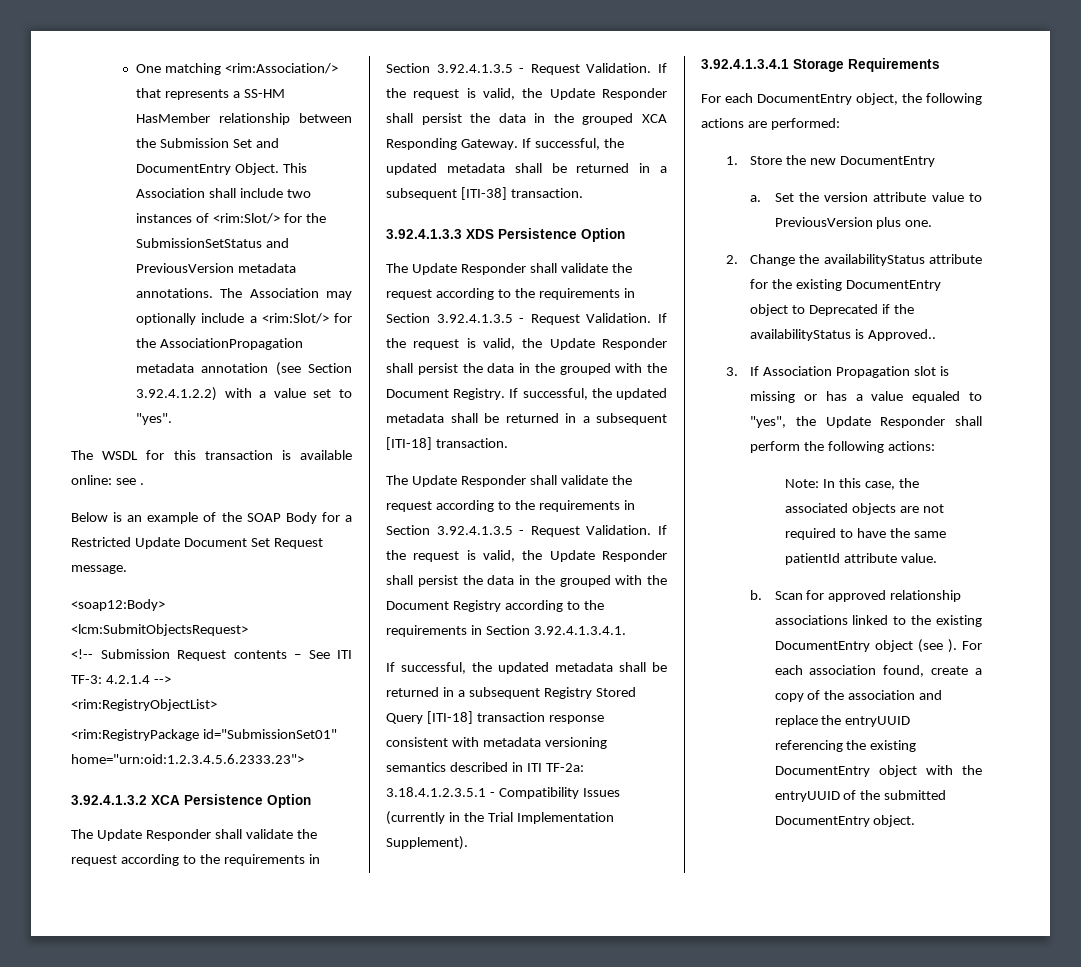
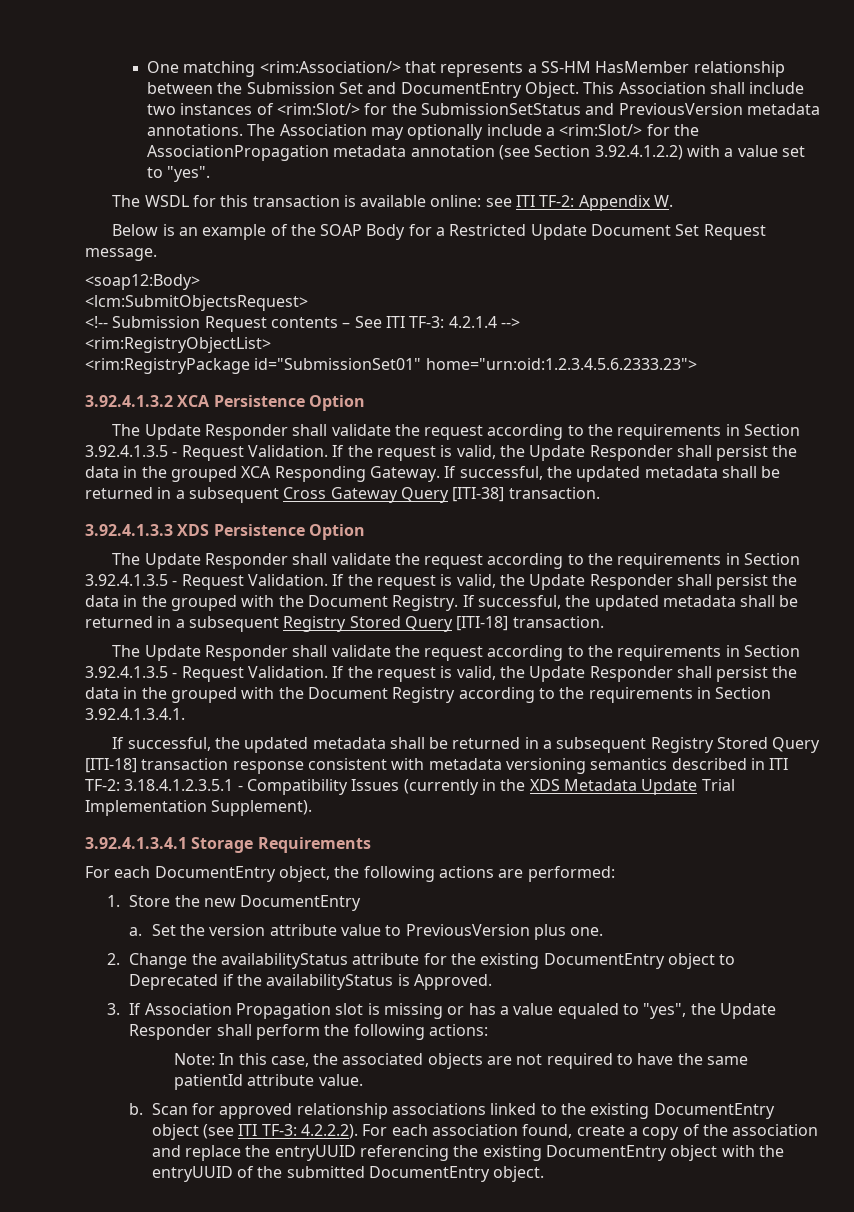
[139,483,144,485] . -> [516,195,674,211] ITI TF-2: Appendix W.
(457, 194) none -> [283,487,449,503] Cross Gateway Query
(667, 419) none -> [283,616,453,632] Registry Stored Query
[545,763,584,772] TF-2a: -> [85,779,120,791] TF-2:
(484, 817) none -> [529,779,698,795] XDS Metadata Update
[867,329,936,341] Approved.. -> [414,974,493,990] Approved.
[947,639,957,653] ). -> [238,1124,358,1139] ITI TF-3: 4.2.2.2).

